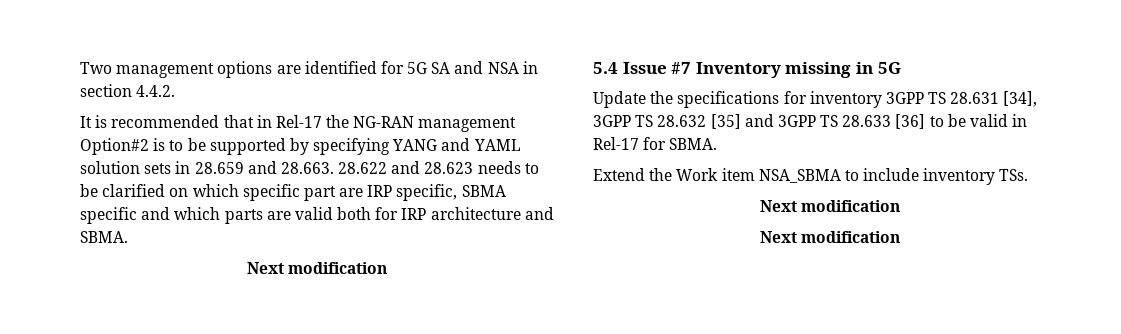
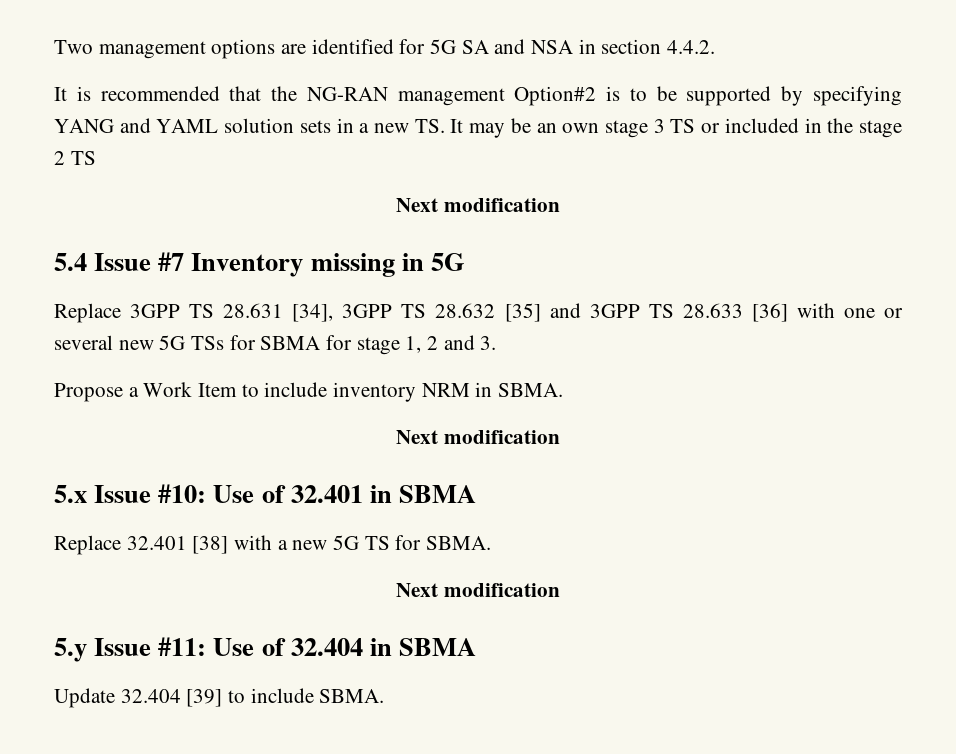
[256,115,322,128] in Rel-17 -> (262, 93) none
[194,161,539,174] [80,184,506,201] [80,207,554,224] [80,231,128,243] 28.659 and 28.663. 28.622 and 28.623 needs to be clarified on which specific part are IRP specific, SBMA specific and which parts are valid both for IRP architecture and SBMA. -> [359,118,902,138] [54,151,96,165] a new TS. It may be an own stage 3 TS or included in the stage 2 TS
[593,91,882,108] Update the specifications for inventory -> [54,303,121,323] Replace
[929,114,1028,127] [593,137,718,150] [593,168,1029,185] [759,200,901,212] [759,231,901,243] to be valid in Rel-17 for SBMA. // Extend the Work item NSA_SBMA to include inventory TSs. // Next modification // Next modification -> [796,303,903,318] [54,335,497,355] [54,382,564,402] [396,430,560,444] [54,484,477,503] [54,535,492,555] [396,583,560,597] [54,637,477,662] [54,688,385,708] with one or several new 5G TSs for SBMA for stage 1, 2 and 3. // Propose a Work Item to include inventory NRM in SBMA. // Next modification // 5.x Issue #10: Use of 32.401 in SBMA // Replace 32.401 [38] with a new 5G TS for SBMA. // Next modification // 5.y Issue #11: Use of 32.404 in SBMA // Update 32.404 [39] to include SBMA.

